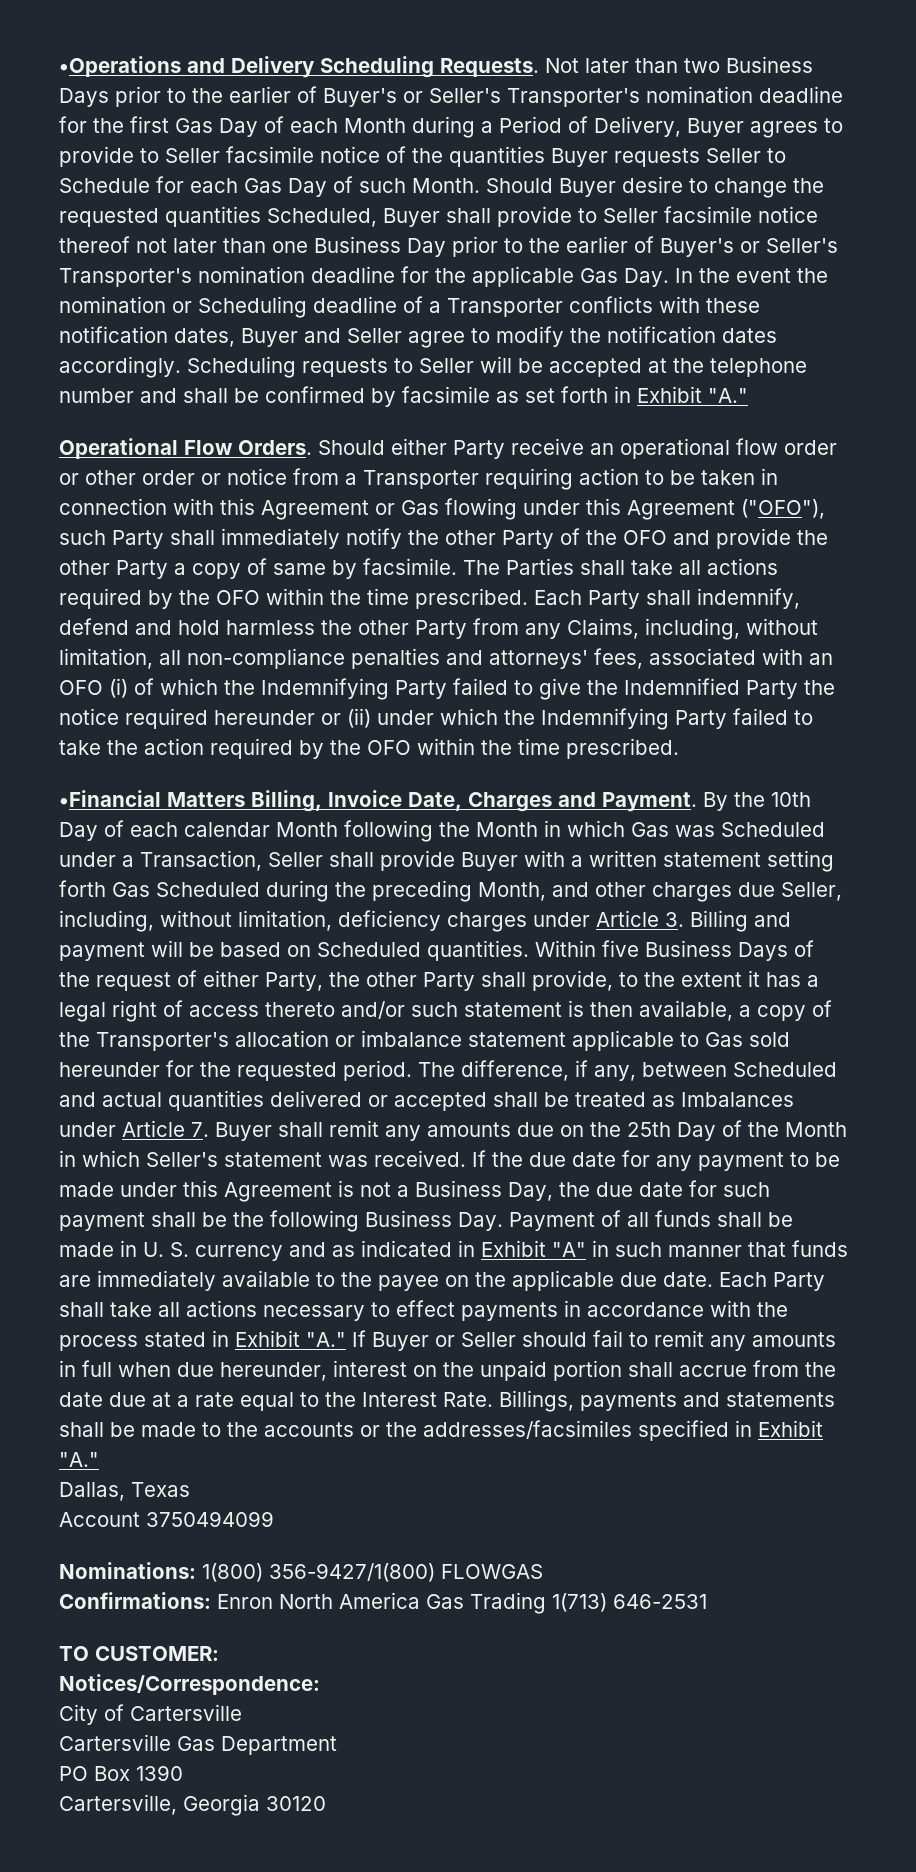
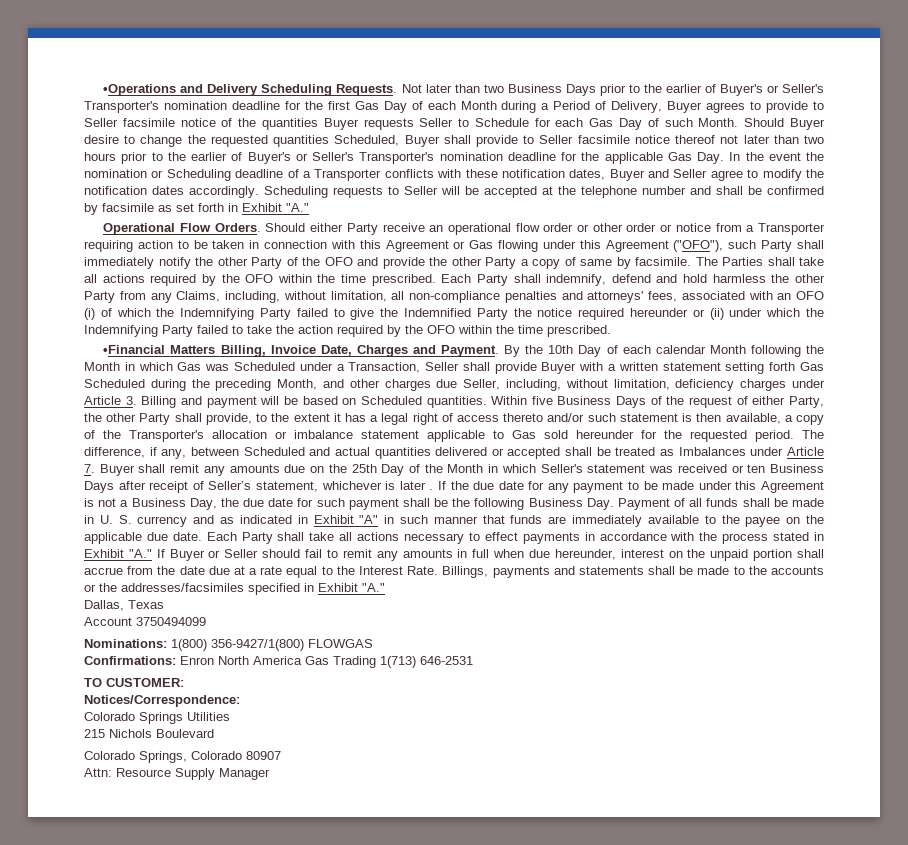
[272,236,446,257] one Business Day -> [803,135,824,144] [84,152,116,161] two hours
[374,1150,466,1167] received. -> [677,464,825,473] [84,481,434,493] received or ten Business Days after receipt of Seller’s statement, whichever is later .
[59,1704,242,1725] [59,1734,337,1755] [59,1765,183,1781] [59,1794,326,1816] City of Cartersville // Cartersville Gas Department // PO Box 1390 // Cartersville, Georgia 30120 -> [84,712,230,724] [84,729,214,738] [84,751,281,763] [84,768,270,780] Colorado Springs Utilities // 215 Nichols Boulevard // Colorado Springs, Colorado 80907 // Attn: Resource Supply Manager

